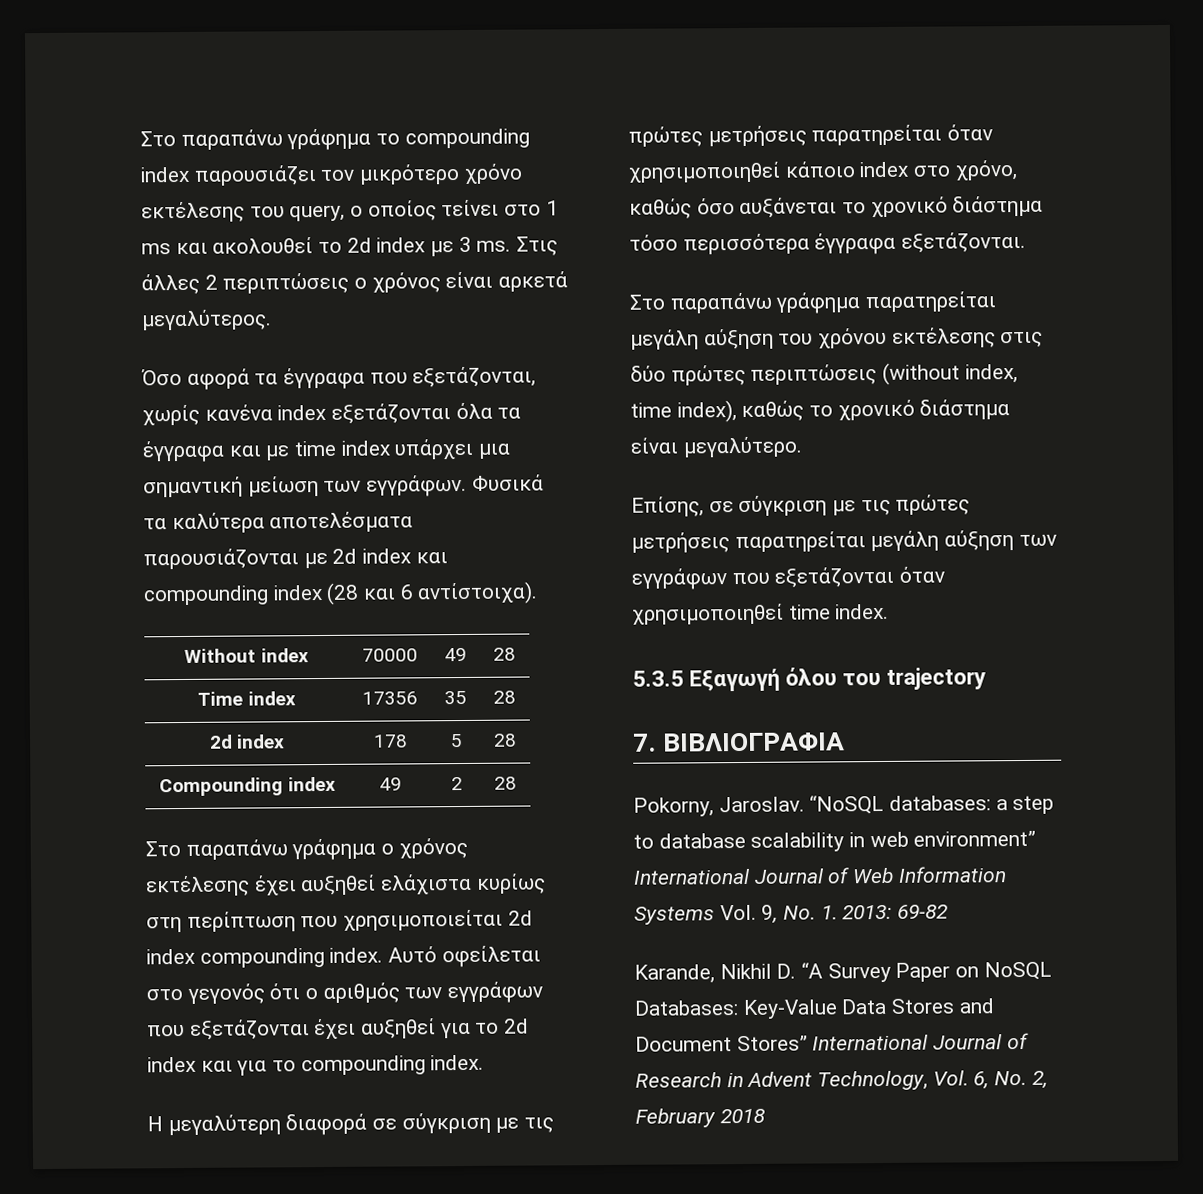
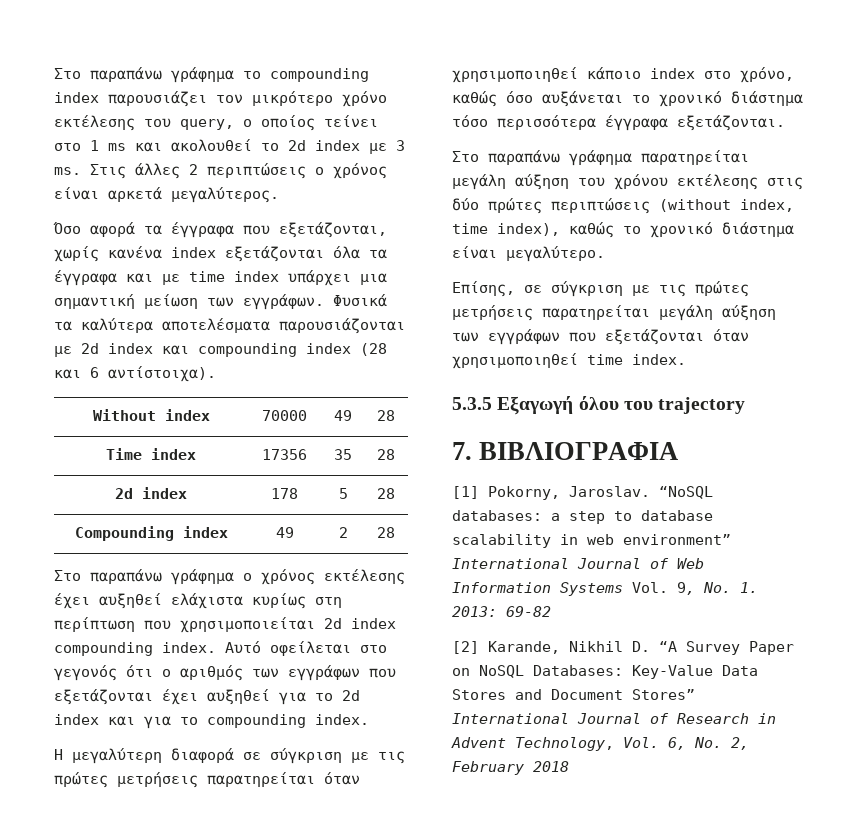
(846, 742) none -> [452,486,479,499] [1]
(949, 911) none -> [452,641,479,654] [2]

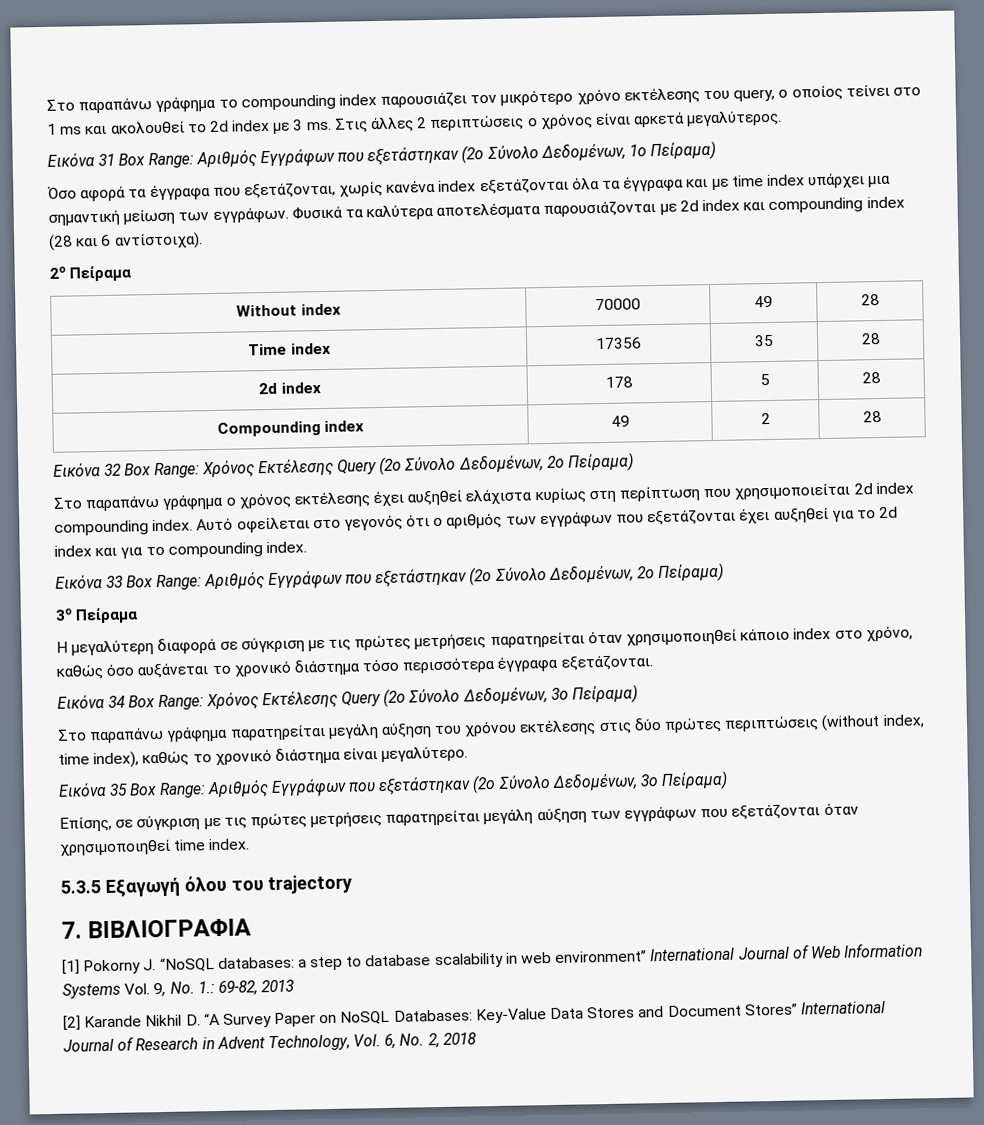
(279, 195) none -> [47,140,717,169] // Εικόνα 31 Box Range: Αριθμός Εγγράφων που εξετάστηκαν (2o Σύνολο Δεδομένων, 1ο Πείραμα)
(216, 374) none -> [49,265,133,282] // 2ο Πείραμα
(395, 532) none -> [53,452,635,479] // Εικόνα 32 Box Range: Χρόνος Εκτέλεσης Query (2o Σύνολο Δεδομένων, 2ο Πείραμα)
(369, 719) none -> [55,562,725,591] [55,607,140,624] // Εικόνα 33 Box Range: Αριθμός Εγγράφων που εξετάστηκαν (2o Σύνολο Δεδομένων, 2ο Πείραμα) // 3ο Πείραμα
(785, 123) none -> [57,684,639,711] // Εικόνα 34 Box Range: Χρόνος Εκτέλεσης Query (2o Σύνολο Δεδομένων, 3ο Πείραμα)
(605, 254) none -> [58,770,729,799] // Εικόνα 35 Box Range: Αριθμός Εγγράφων που εξετάστηκαν (2o Σύνολο Δεδομένων, 3ο Πείραμα)
[488,486,650,500] Pokorny, Jaroslav. -> [83,959,157,975] Pokorny J.
[740,582,758,593] [452,606,551,617] 1. 2013: 69-82 -> [197,979,295,996] 1.: 69-82, 2013
[488,641,560,654] Karande, -> [84,1015,143,1028] Karande
[452,761,524,775] February -> (440, 1041) none

